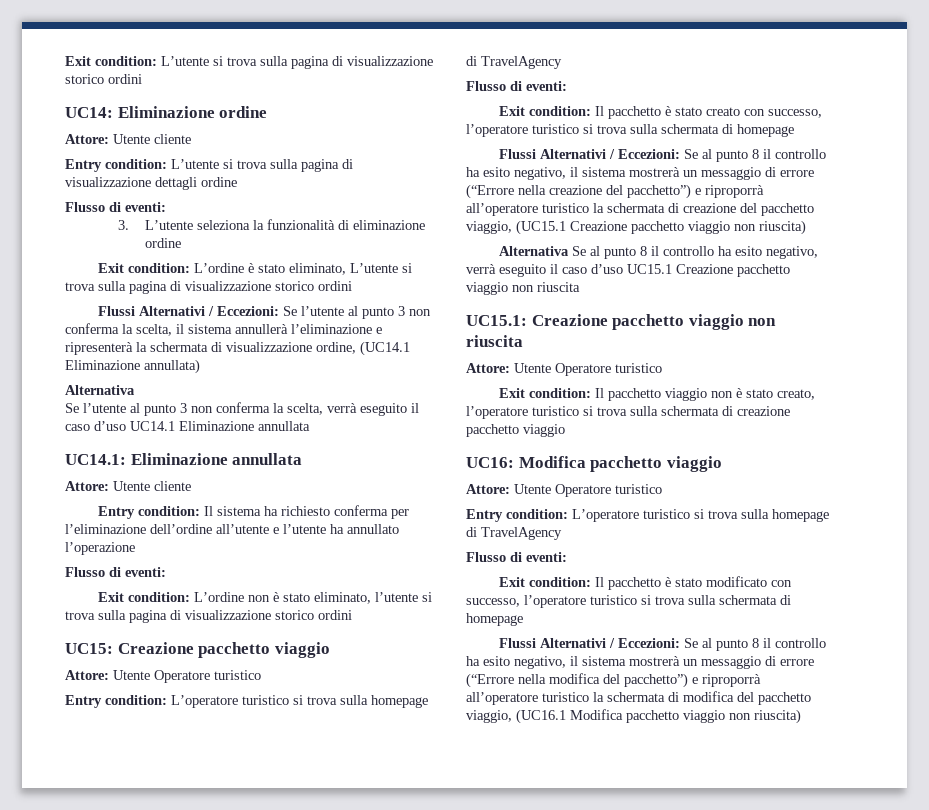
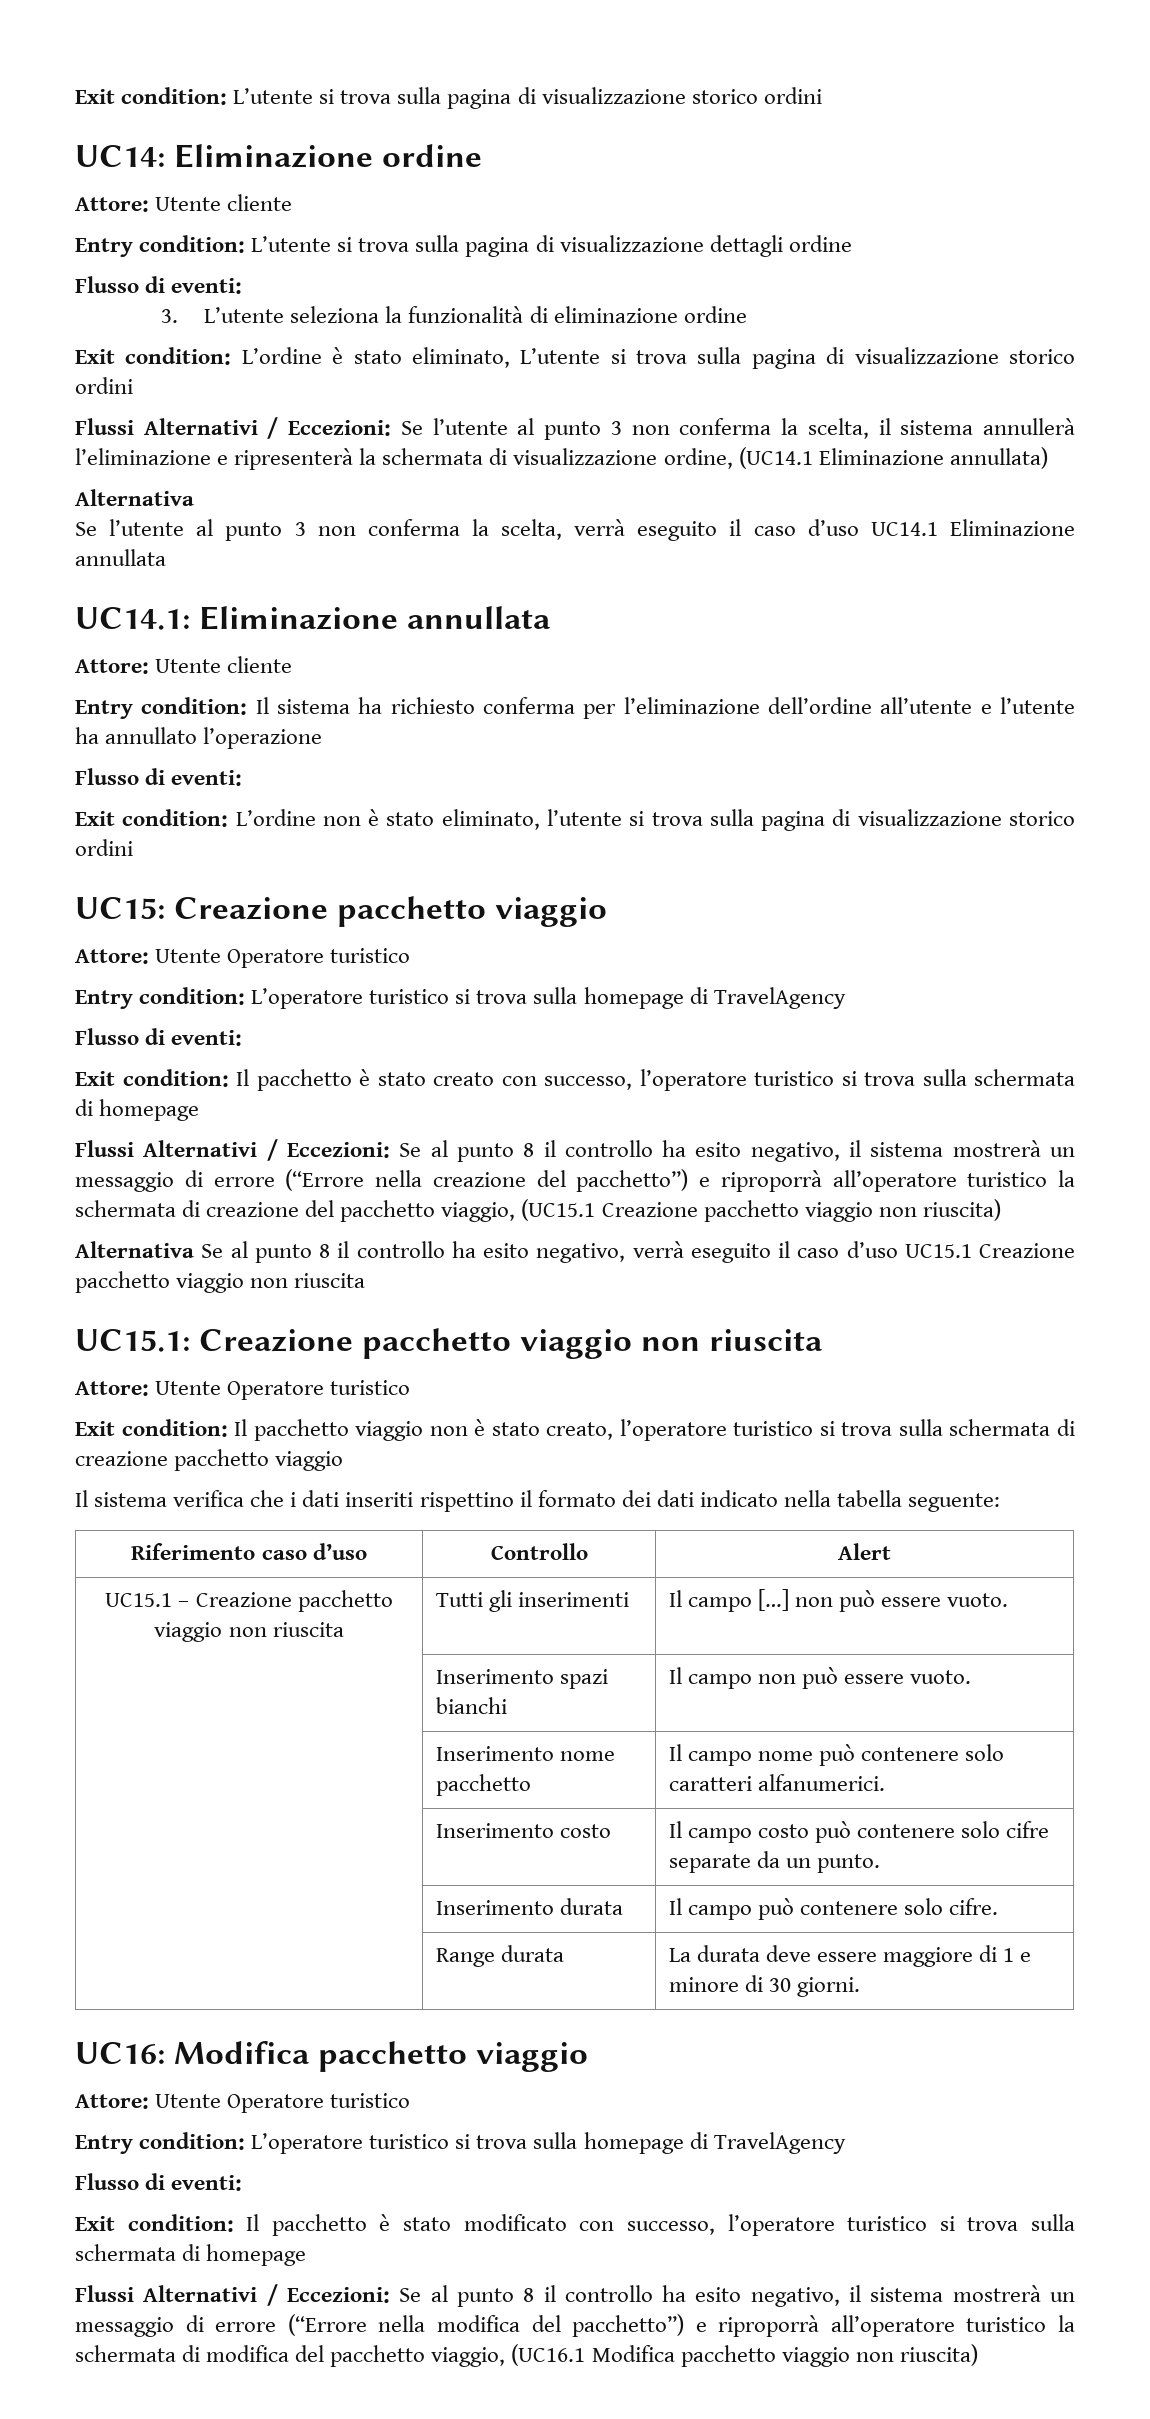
(565, 430) none -> [75,1490,1001,1512] [131,1543,367,1560] [490,1543,588,1560] [838,1543,891,1560] [105,1590,393,1612] [154,1622,344,1642] [435,1590,629,1612] [668,1589,1009,1612] [435,1669,608,1689] [435,1697,507,1714] [668,1667,972,1689] [435,1746,615,1761] [435,1774,531,1796] [668,1744,1005,1766] [668,1774,885,1791] [435,1823,611,1838] [668,1821,1050,1843] [668,1851,880,1873] [435,1898,623,1915] [668,1898,999,1920] [435,1945,564,1967] [668,1945,1032,1967] [668,1975,860,1997] // Il sistema verifica che i dati inseriti rispettino il formato dei dati indicato nella tabella seguente: // Riferimento caso d’uso | Controllo | Alert // UC15.1 – Creazione pacchetto viaggio non riuscita | Tutti gli inserimenti | Il campo […] non può essere vuoto. // | Inserimento spazi bianchi | Il campo non può essere vuoto. // | Inserimento nome pacchetto | Il campo nome può contenere solo caratteri alfanumerici. // | Inserimento costo | Il campo costo può contenere solo cifre separate da un punto. // | Inserimento durata | Il campo può contenere solo cifre. // | Range durata | La durata deve essere maggiore di 1 e minore di 30 giorni.

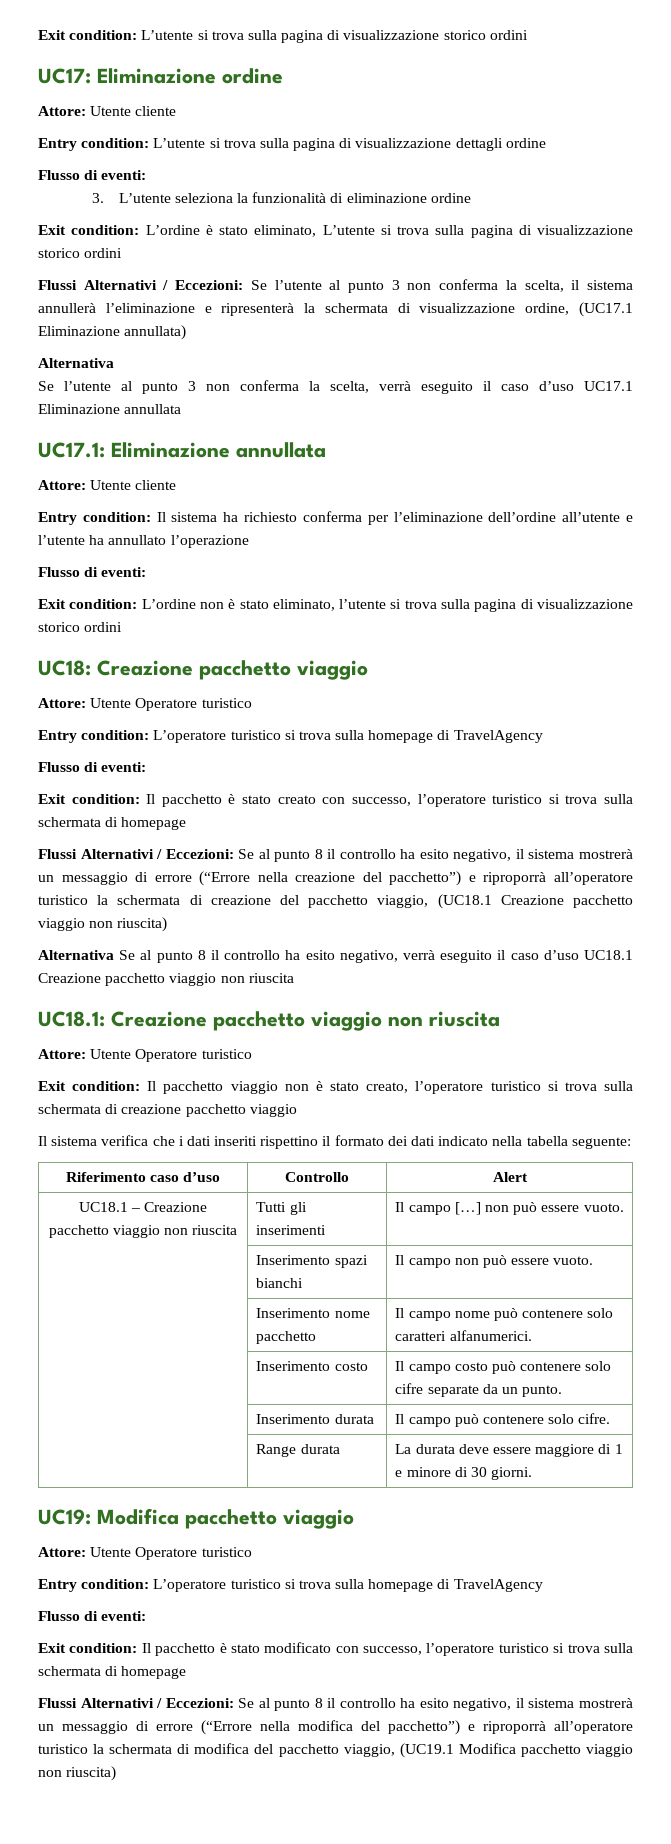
[75,145,165,167] UC14: -> [38,68,91,84] UC17:
[738,447,813,469] (UC14.1 -> [579,302,633,317] (UC17.1
[870,519,1075,536] [75,549,166,566] [75,607,190,630] UC14.1 Eliminazione annullata // UC14.1: -> [584,381,633,391] [38,404,182,414] [38,442,105,458] UC17.1 Eliminazione annullata // UC17.1:
[75,897,165,919] UC15: -> [38,660,91,676] UC18:
[521,1199,596,1221] (UC15.1 -> [437,894,492,909] (UC18.1
[904,1243,1075,1258] [75,1271,366,1293] [75,1329,190,1352] UC15.1 Creazione pacchetto viaggio non riuscita // UC15.1: -> [584,950,633,960] [38,973,294,986] [38,1011,105,1027] UC18.1 Creazione pacchetto viaggio non riuscita // UC18.1:
[105,1593,173,1607] UC15.1 -> [78,1202,128,1212] UC18.1
[75,2042,165,2064] UC16: -> [38,1509,91,1525] UC19:
[511,2344,586,2366] (UC16.1 -> [399,1743,454,1758] (UC19.1

